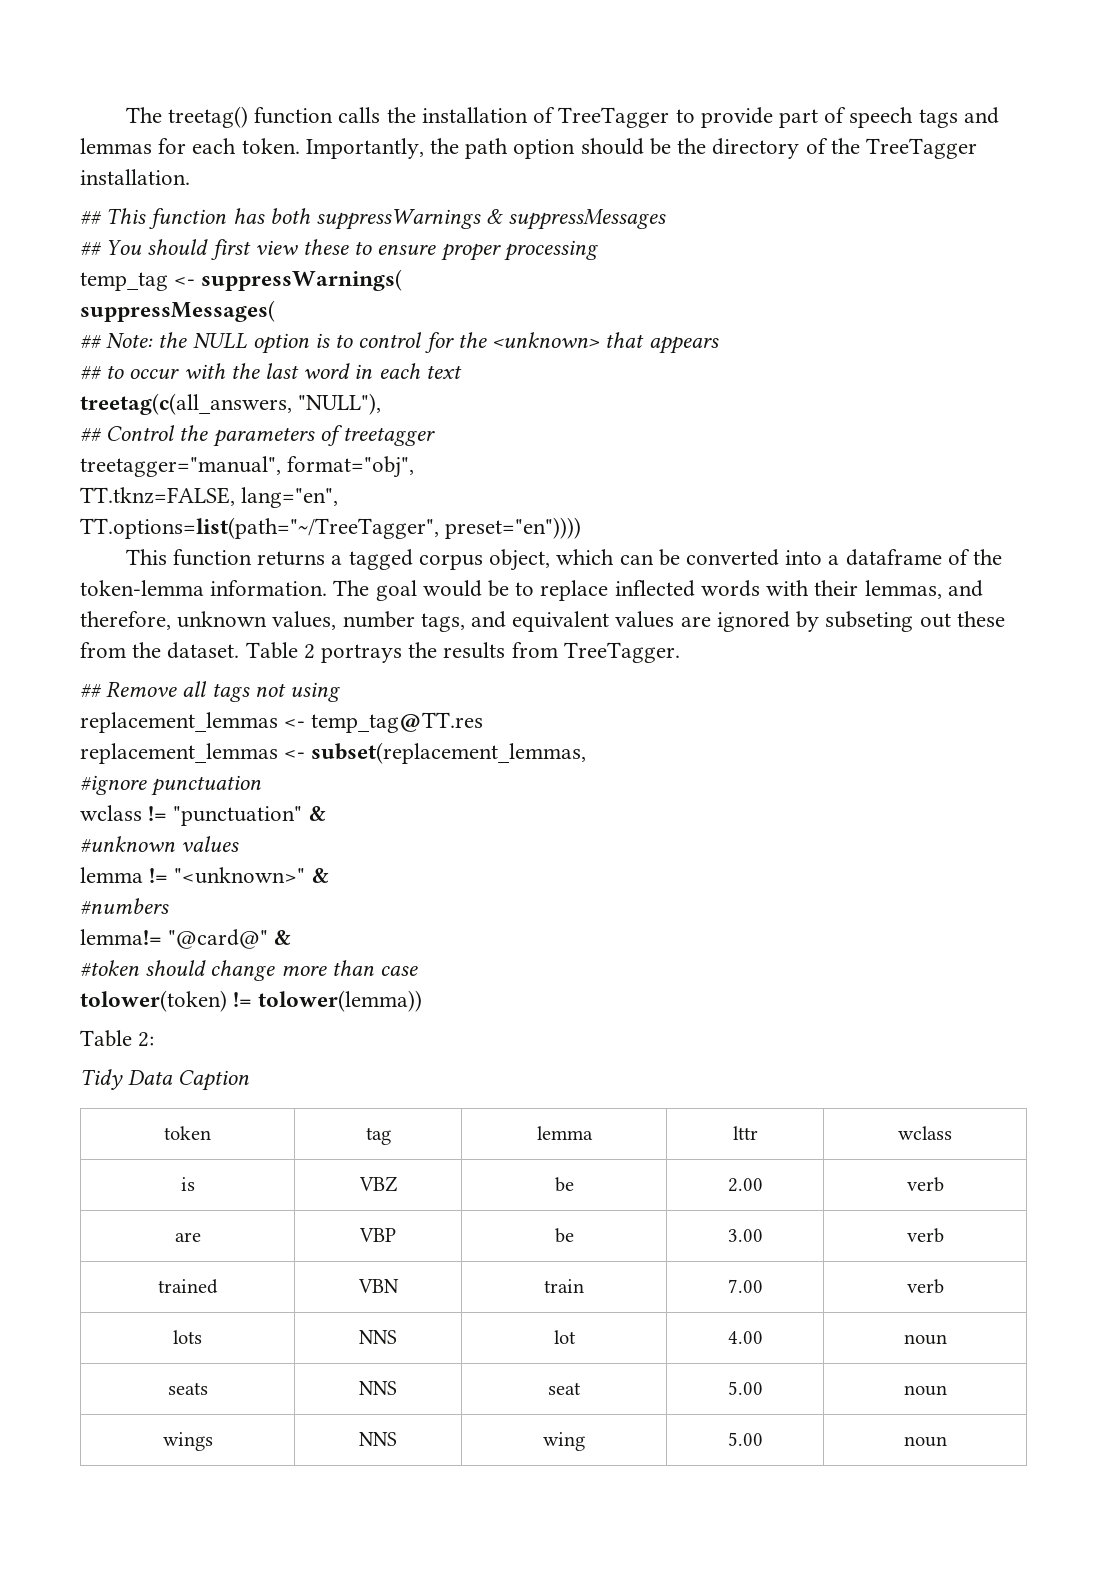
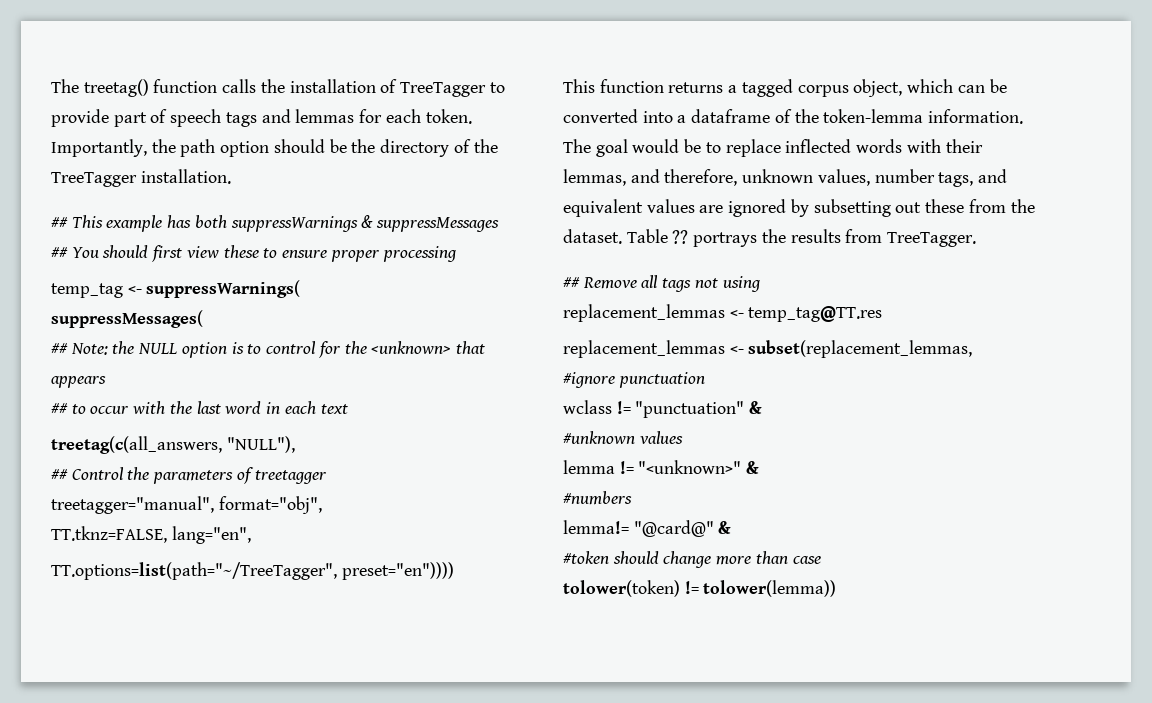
[149,208,227,229] function -> [106,215,163,232] example
[825,611,914,632] subseting -> [813,199,891,217] subsetting
[303,644,315,659] 2 -> [672,230,689,244] ??
[80,1030,155,1047] [80,1069,250,1091] [164,1126,211,1140] [365,1127,391,1145] [536,1126,593,1140] [732,1126,758,1140] [898,1126,952,1140] [180,1177,195,1191] [358,1176,397,1192] [554,1177,574,1192] [727,1178,763,1192] [906,1177,944,1192] [174,1232,201,1242] [359,1228,396,1242] [554,1228,574,1243] [727,1229,763,1242] [906,1228,944,1243] [158,1279,218,1294] [357,1279,399,1293] [544,1279,584,1293] [727,1279,763,1293] [906,1279,944,1294] [173,1330,202,1344] [359,1330,397,1344] [553,1330,576,1344] [727,1331,763,1344] [903,1334,947,1345] [167,1382,208,1395] [359,1381,397,1395] [548,1382,581,1395] [727,1381,763,1395] [903,1385,947,1396] [162,1432,213,1451] [359,1432,397,1446] [543,1432,585,1451] [727,1432,763,1446] [903,1436,947,1447] // Table 2: // Tidy Data Caption // token | tag | lemma | lttr | wclass // is | VBZ | be | 2.00 | verb // are | VBP | be | 3.00 | verb // trained | VBN | train | 7.00 | verb // lots | NNS | lot | 4.00 | noun // seats | NNS | seat | 5.00 | noun // wings | NNS | wing | 5.00 | noun -> (837, 588) none

